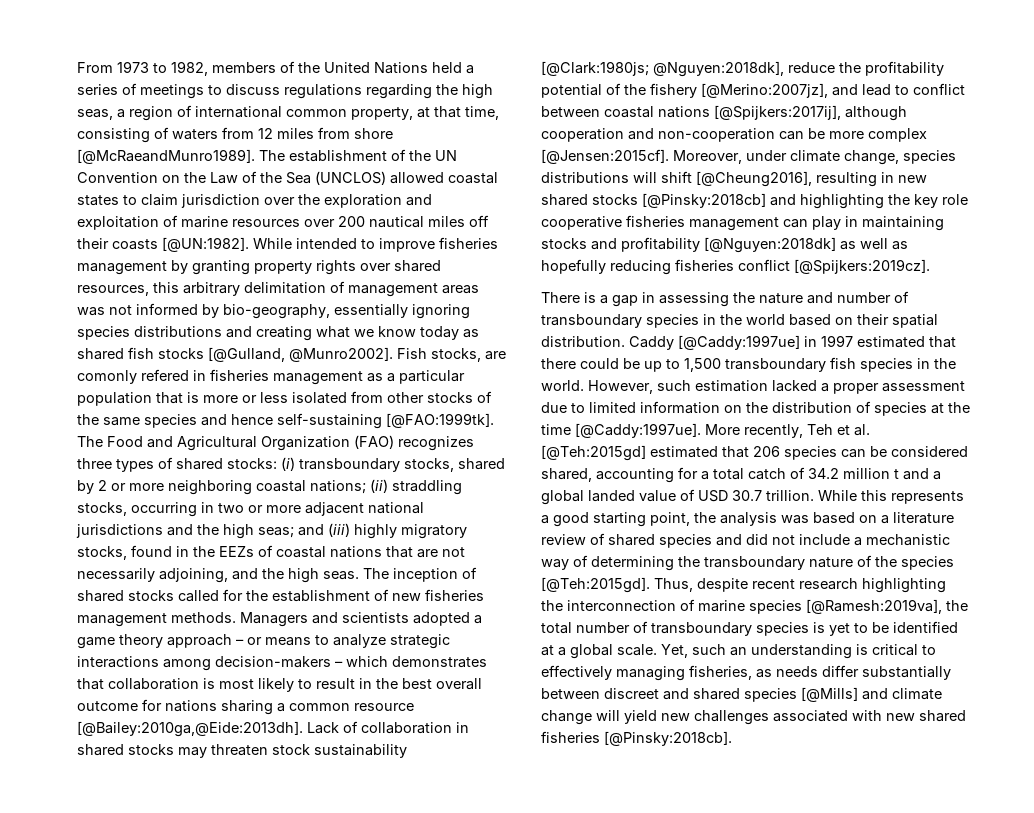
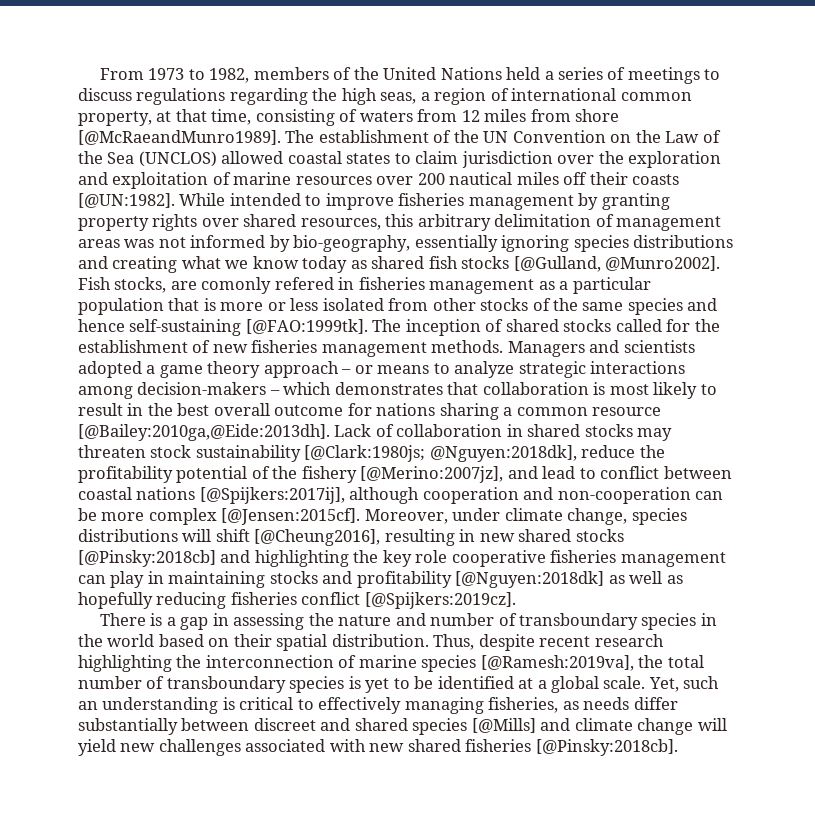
[107,435,474,451] [77,457,505,472] [77,479,462,495] [77,502,424,517] [76,523,467,539] [77,545,465,560] [77,568,389,583] Food and Agricultural Organization (FAO) recognizes three types of shared stocks: (i) transboundary stocks, shared by 2 or more neighboring coastal nations; (ii) straddling stocks, occurring in two or more adjacent national jurisdictions and the high seas; and (iii) highly migratory stocks, found in the EEZs of coastal nations that are not necessarily adjoining, and the high seas. The -> (402, 325) none
[629,335,956,350] [541,357,956,372] [541,380,965,394] [541,401,970,416] [541,423,870,438] [541,445,968,461] [541,467,941,483] [541,489,964,505] [541,512,954,527] [541,533,950,548] [541,555,954,571] [541,577,650,593] Caddy [@Caddy:1997ue] in 1997 estimated that there could be up to 1,500 transboundary fish species in the world. However, such estimation lacked a proper assessment due to limited information on the distribution of species at the time [@Caddy:1997ue]. More recently, Teh et al. [@Teh:2015gd] estimated that 206 species can be considered shared, accounting for a total catch of 34.2 million t and a global landed value of USD 30.7 trillion. While this represents a good starting point, the analysis was based on a literature review of shared species and did not include a mechanistic way of determining the transboundary nature of the species [@Teh:2015gd]. -> (429, 640) none

